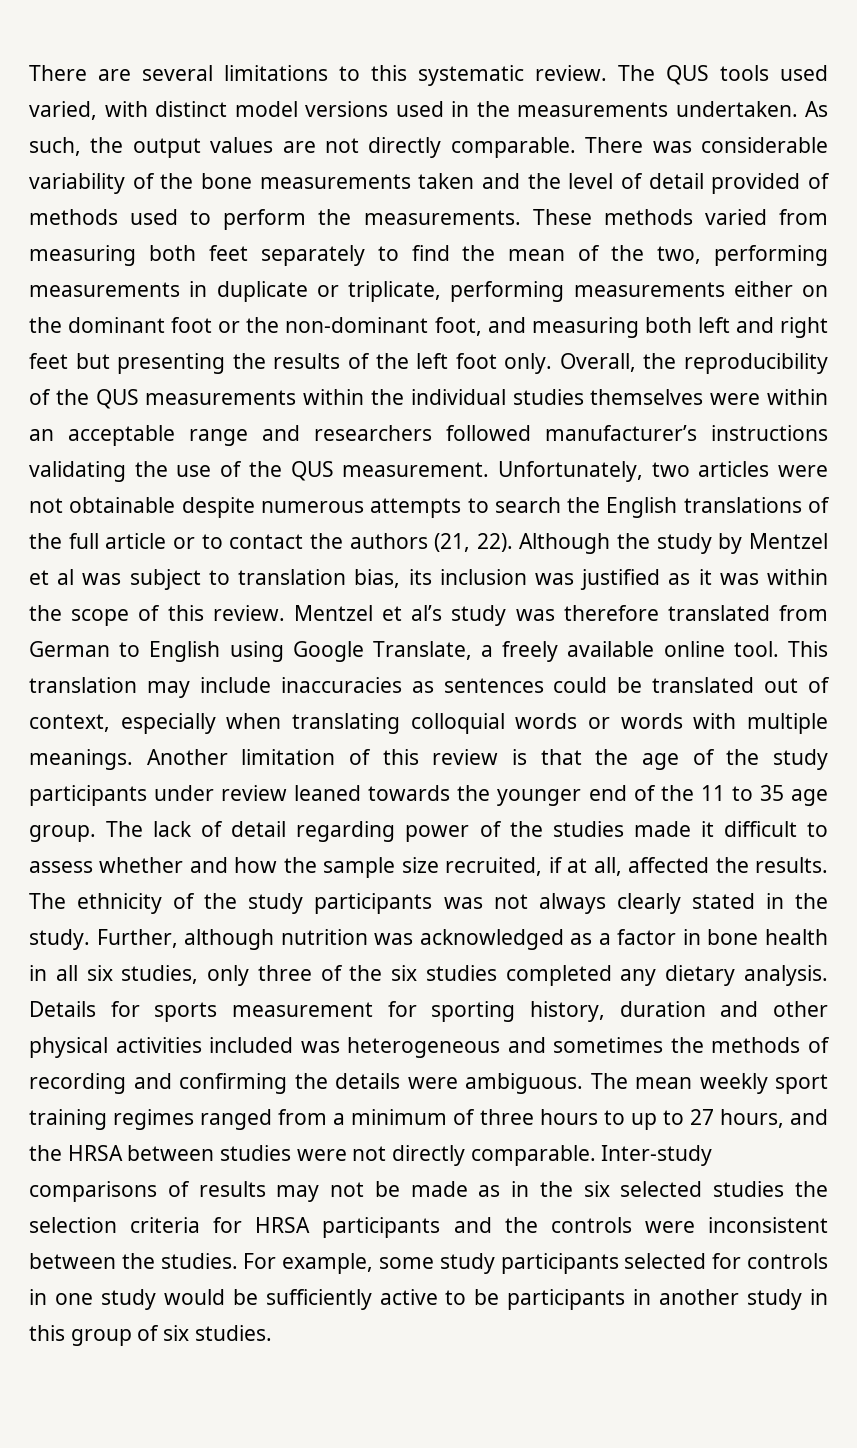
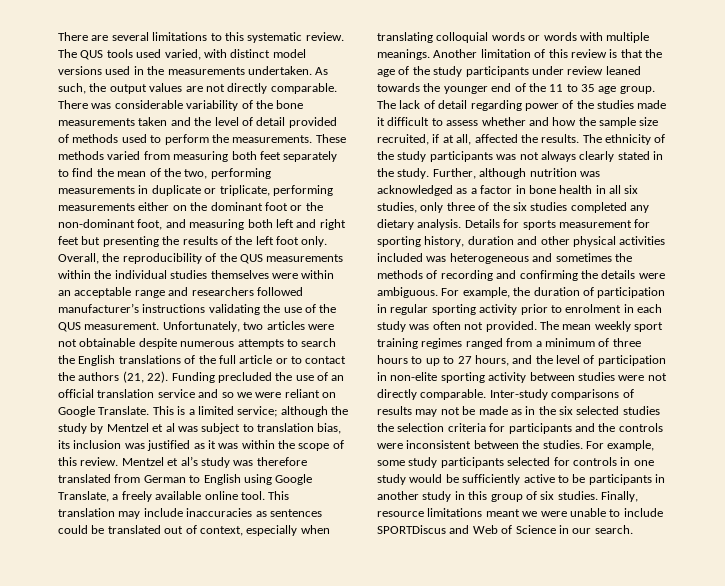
[519,533,611,554] Although -> [171,372,345,383] [58,389,336,398] [58,406,328,417] Funding precluded the use of an official translation service and so we were reliant on Google Translate. This is a limited service; although
(583, 1083) none -> [441,287,666,298] [377,304,662,315] [377,321,537,332] For example, the duration of participation in regular sporting activity prior to enrolment in each study was often not provided.
[67,1145,123,1161] HRSA -> [556,355,666,366] [377,372,527,383] level of participation in non-elite sporting activity
[255,1217,311,1233] HRSA -> (506, 427) none
(272, 1333) none -> [601,491,638,502] [377,508,663,517] [377,525,633,534] Finally, resource limitations meant we were unable to include SPORTDiscus and Web of Science in our search.

